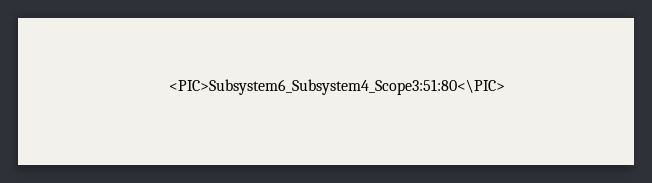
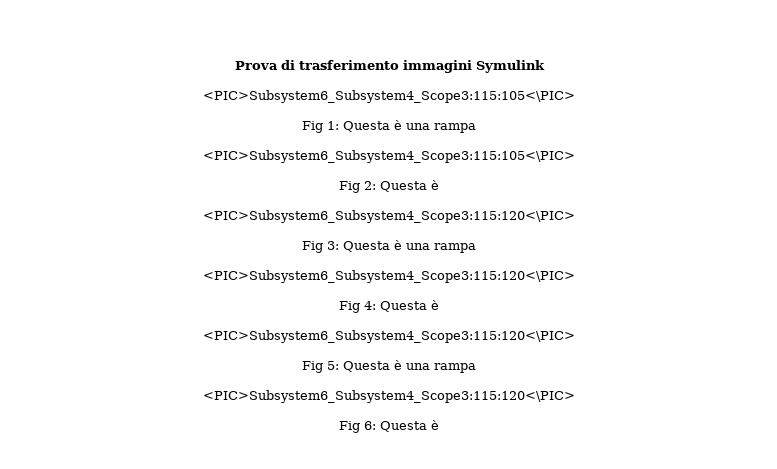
[169,79,505,95] <PIC>Subsystem6_Subsystem4_Scope3:51:80<\PIC> -> [234,60,545,73] [203,90,575,103] [302,120,476,133] [203,150,575,163] [339,180,439,193] [203,210,575,223] [302,240,476,253] [203,270,575,283] [339,300,439,313] [203,330,575,343] [302,360,476,373] [203,390,575,403] [339,420,439,433] Prova di trasferimento immagini Symulink // <PIC>Subsystem6_Subsystem4_Scope3:115:105<\PIC> // Fig 1: Questa è una rampa // <PIC>Subsystem6_Subsystem4_Scope3:115:105<\PIC> // Fig 2: Questa è // <PIC>Subsystem6_Subsystem4_Scope3:115:120<\PIC> // Fig 3: Questa è una rampa // <PIC>Subsystem6_Subsystem4_Scope3:115:120<\PIC> // Fig 4: Questa è // <PIC>Subsystem6_Subsystem4_Scope3:115:120<\PIC> // Fig 5: Questa è una rampa // <PIC>Subsystem6_Subsystem4_Scope3:115:120<\PIC> // Fig 6: Questa è

